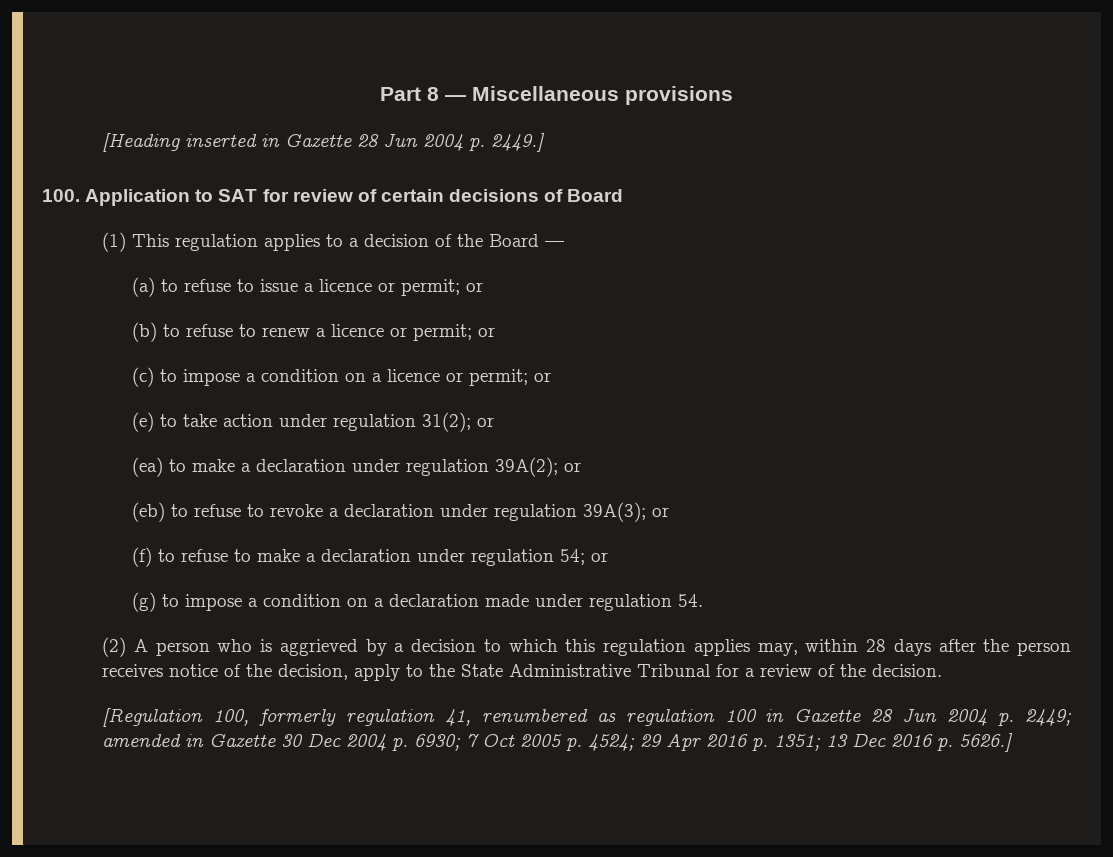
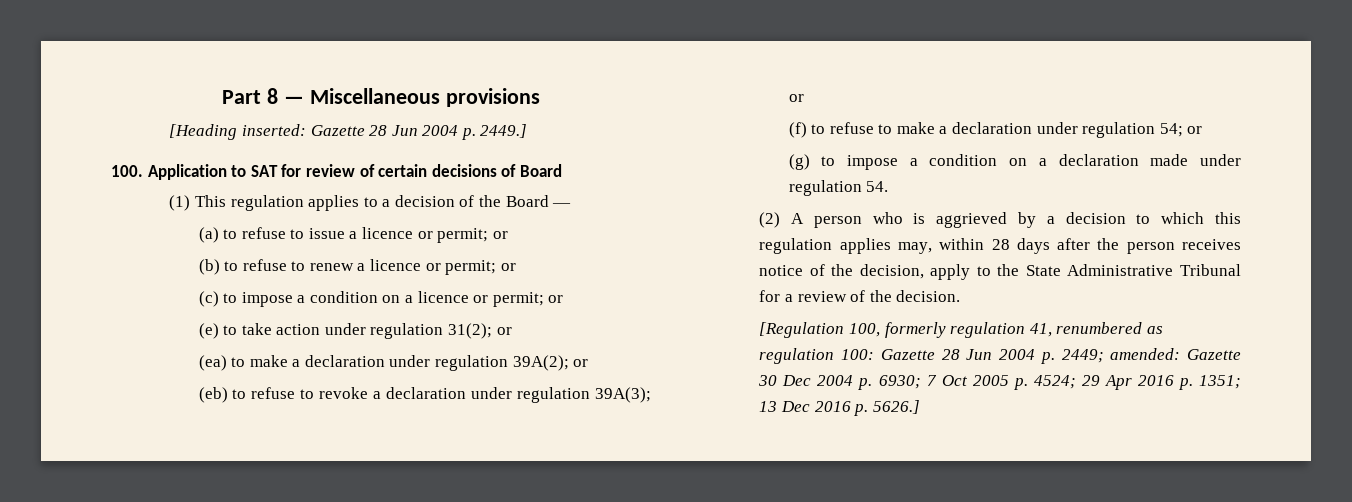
[185,134,281,147] inserted in -> [241,124,306,136] inserted:
[724,709,785,722] 100 in -> [841,349,875,360] 100:
[102,734,205,747] amended in -> [1110,348,1181,360] amended:

